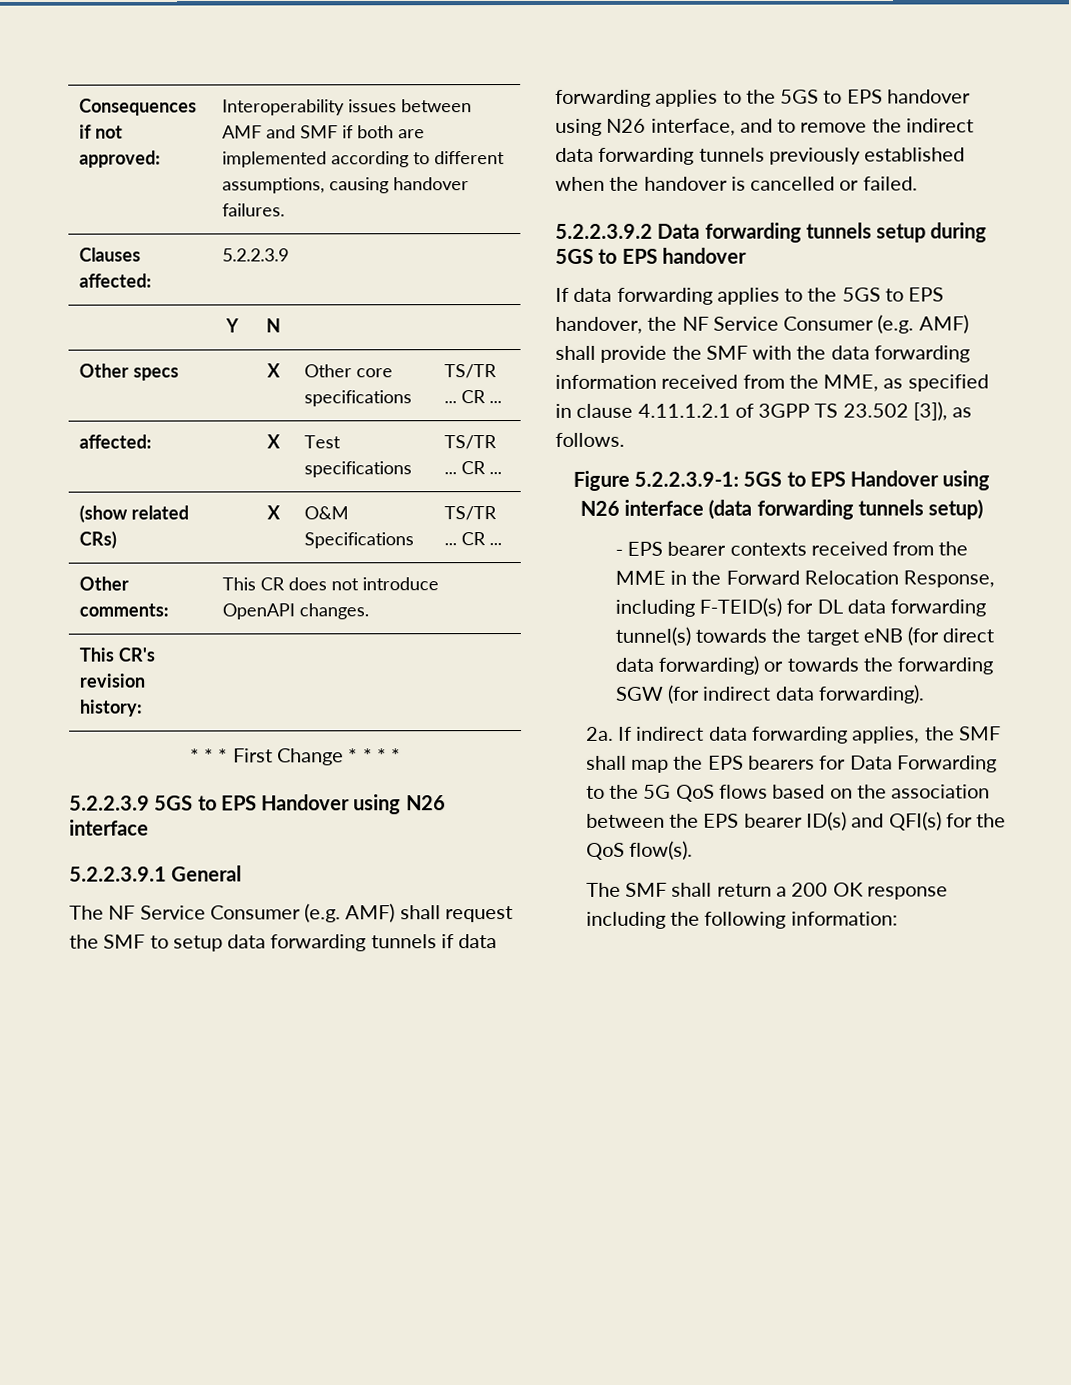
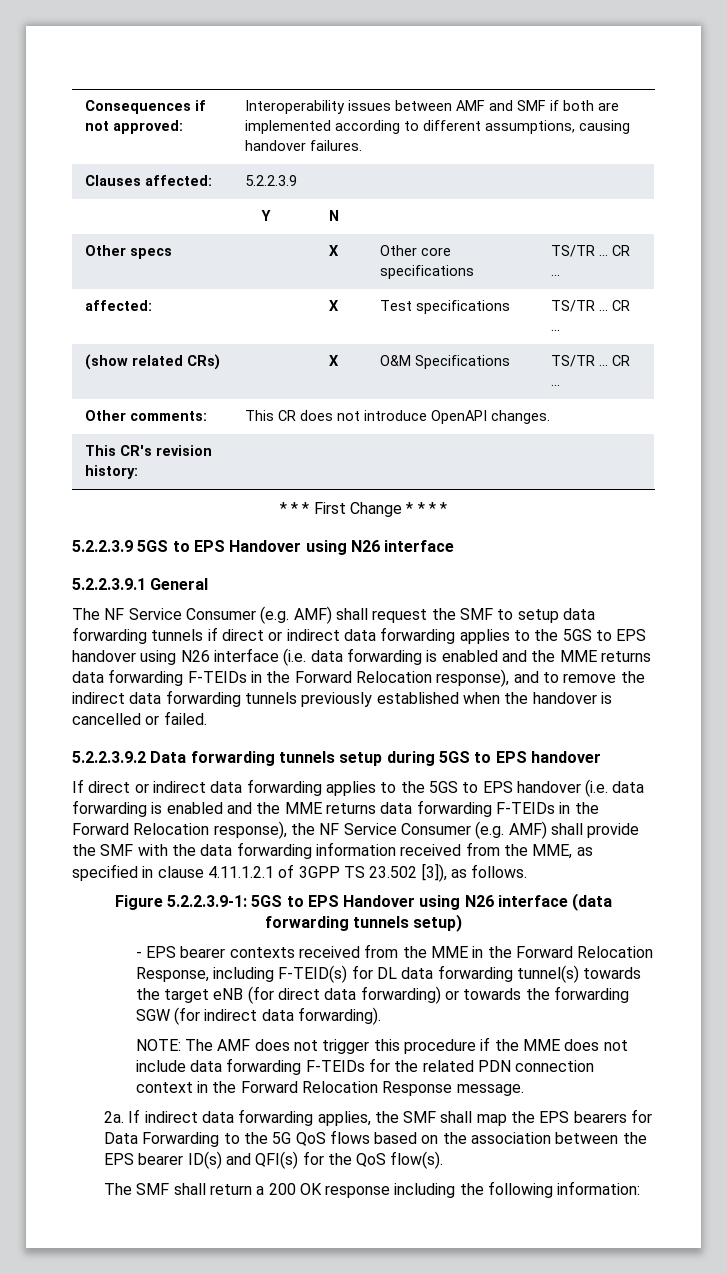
(454, 941) none -> [221,629,340,641] direct or indirect
[650,118,736,136] interface, -> [213,648,651,666] [72,669,510,687] interface (i.e. data forwarding is enabled and the MME returns data forwarding F-TEIDs in the Forward Relocation response),
[573,287,945,305] [555,316,643,334] data forwarding applies to the 5GS to EPS handover, -> [88,779,645,797] [72,800,599,817] [72,821,287,839] direct or indirect data forwarding applies to the 5GS to EPS handover (i.e. data forwarding is enabled and the MME returns data forwarding F-TEIDs in the Forward Relocation response),
(925, 694) none -> [135,1037,628,1054] [135,1058,595,1075] [135,1081,524,1096] // NOTE: The AMF does not trigger this procedure if the MME does not include data forwarding F-TEIDs for the related PDN connection context in the Forward Relocation Response message.

